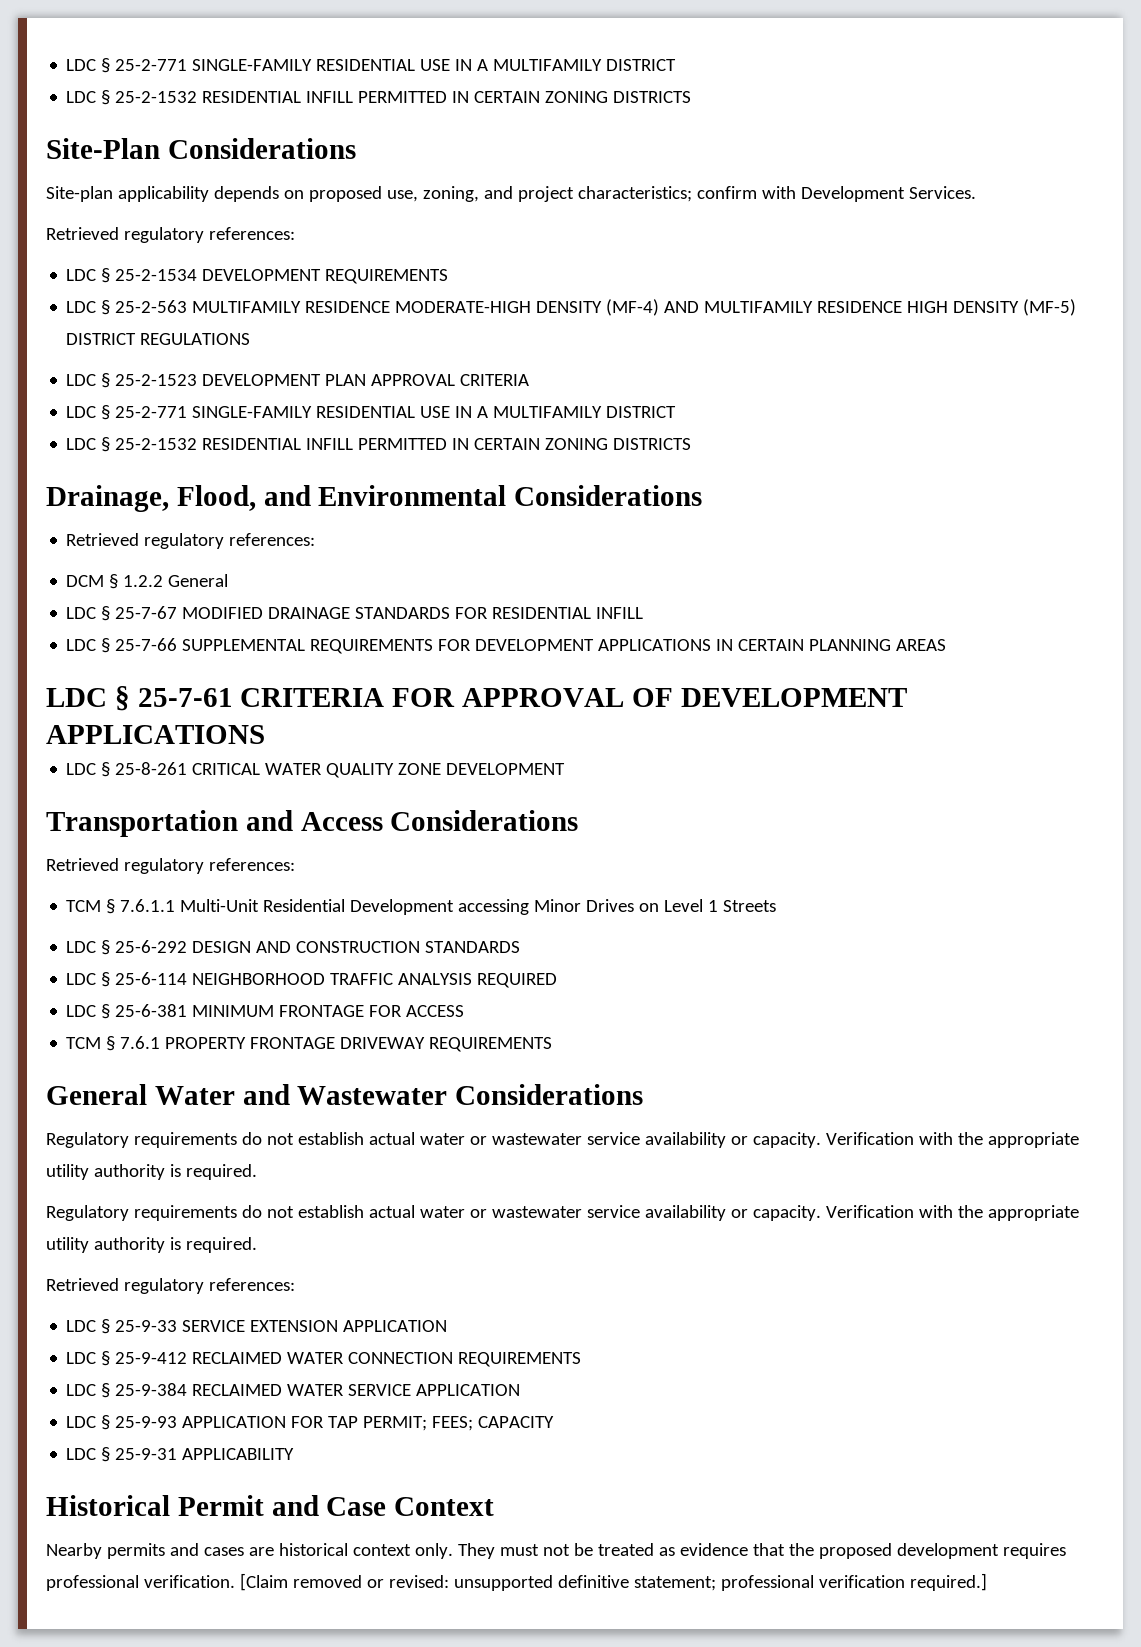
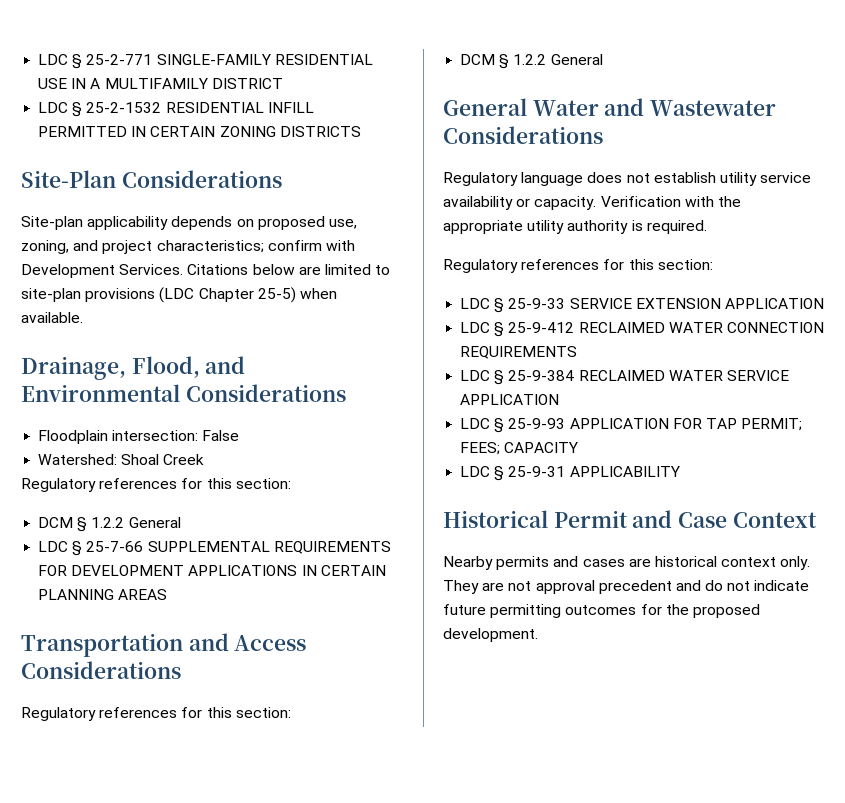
[46,227,295,243] [66,268,449,284] [66,299,1077,316] [66,333,251,345] [66,373,530,388] [66,405,677,420] [66,437,692,452] // Retrieved regulatory references: // LDC § 25-2-1534 DEVELOPMENT REQUIREMENTS // LDC § 25-2-563 MULTIFAMILY RESIDENCE MODERATE-HIGH DENSITY (MF-4) AND MULTIFAMILY RESIDENCE HIGH DENSITY (MF-5) DISTRICT REGULATIONS // LDC § 25-2-1523 DEVELOPMENT PLAN APPROVAL CRITERIA // LDC § 25-2-771 SINGLE-FAMILY RESIDENTIAL USE IN A MULTIFAMILY DISTRICT // LDC § 25-2-1532 RESIDENTIAL INFILL PERMITTED IN CERTAIN ZONING DISTRICTS -> [187,264,391,275] [21,287,337,303] [21,312,83,323] Citations below are limited to site-plan provisions (LDC Chapter 25-5) when available.
[66,533,316,549] [66,574,229,589] [66,606,644,621] Retrieved regulatory references: // DCM § 1.2.2 General // LDC § 25-7-67 MODIFIED DRAINAGE STANDARDS FOR RESIDENTIAL INFILL -> [38,430,240,444] [38,454,205,465] [21,478,291,492] [38,517,181,532] Floodplain intersection: False // Watershed: Shoal Creek // Regulatory references for this section: // DCM § 1.2.2 General
[46,686,907,711] [46,725,265,744] [66,762,566,778] [46,810,579,837] [46,858,295,874] [66,899,777,915] [66,940,521,955] [66,972,558,988] [66,1004,465,1019] [66,1036,553,1052] LDC § 25-7-61 CRITERIA FOR APPROVAL OF DEVELOPMENT APPLICATIONS // LDC § 25-8-261 CRITICAL WATER QUALITY ZONE DEVELOPMENT // Transportation and Access Considerations // Retrieved regulatory references: // TCM § 7.6.1.1 Multi-Unit Residential Development accessing Minor Drives on Level 1 Streets // LDC § 25-6-292 DESIGN AND CONSTRUCTION STANDARDS // LDC § 25-6-114 NEIGHBORHOOD TRAFFIC ANALYSIS REQUIRED // LDC § 25-6-381 MINIMUM FRONTAGE FOR ACCESS // TCM § 7.6.1 PROPERTY FRONTAGE DRIVEWAY REQUIREMENTS -> [21,633,307,657] [21,661,181,679] [21,707,291,721] [460,54,603,69] Transportation and Access Considerations // Regulatory references for this section: // DCM § 1.2.2 General
[133,1132,582,1148] requirements do not establish actual water or wastewater -> [521,172,757,186] language does not establish utility
[133,1205,1079,1221] [46,1237,257,1253] [46,1278,295,1294] requirements do not establish actual water or wastewater service availability or capacity. Verification with the appropriate utility authority is required. // Retrieved regulatory references: -> [521,259,713,270] references for this section:
[499,1543,1066,1559] [46,1573,987,1591] must not be treated as evidence that the proposed development requires professional verification. [Claim removed or revised: unsupported definitive statement; professional verification required.] -> [482,580,810,594] [443,604,760,618] [443,628,538,642] are not approval precedent and do not indicate future permitting outcomes for the proposed development.

